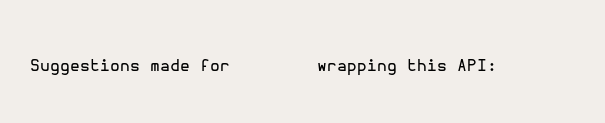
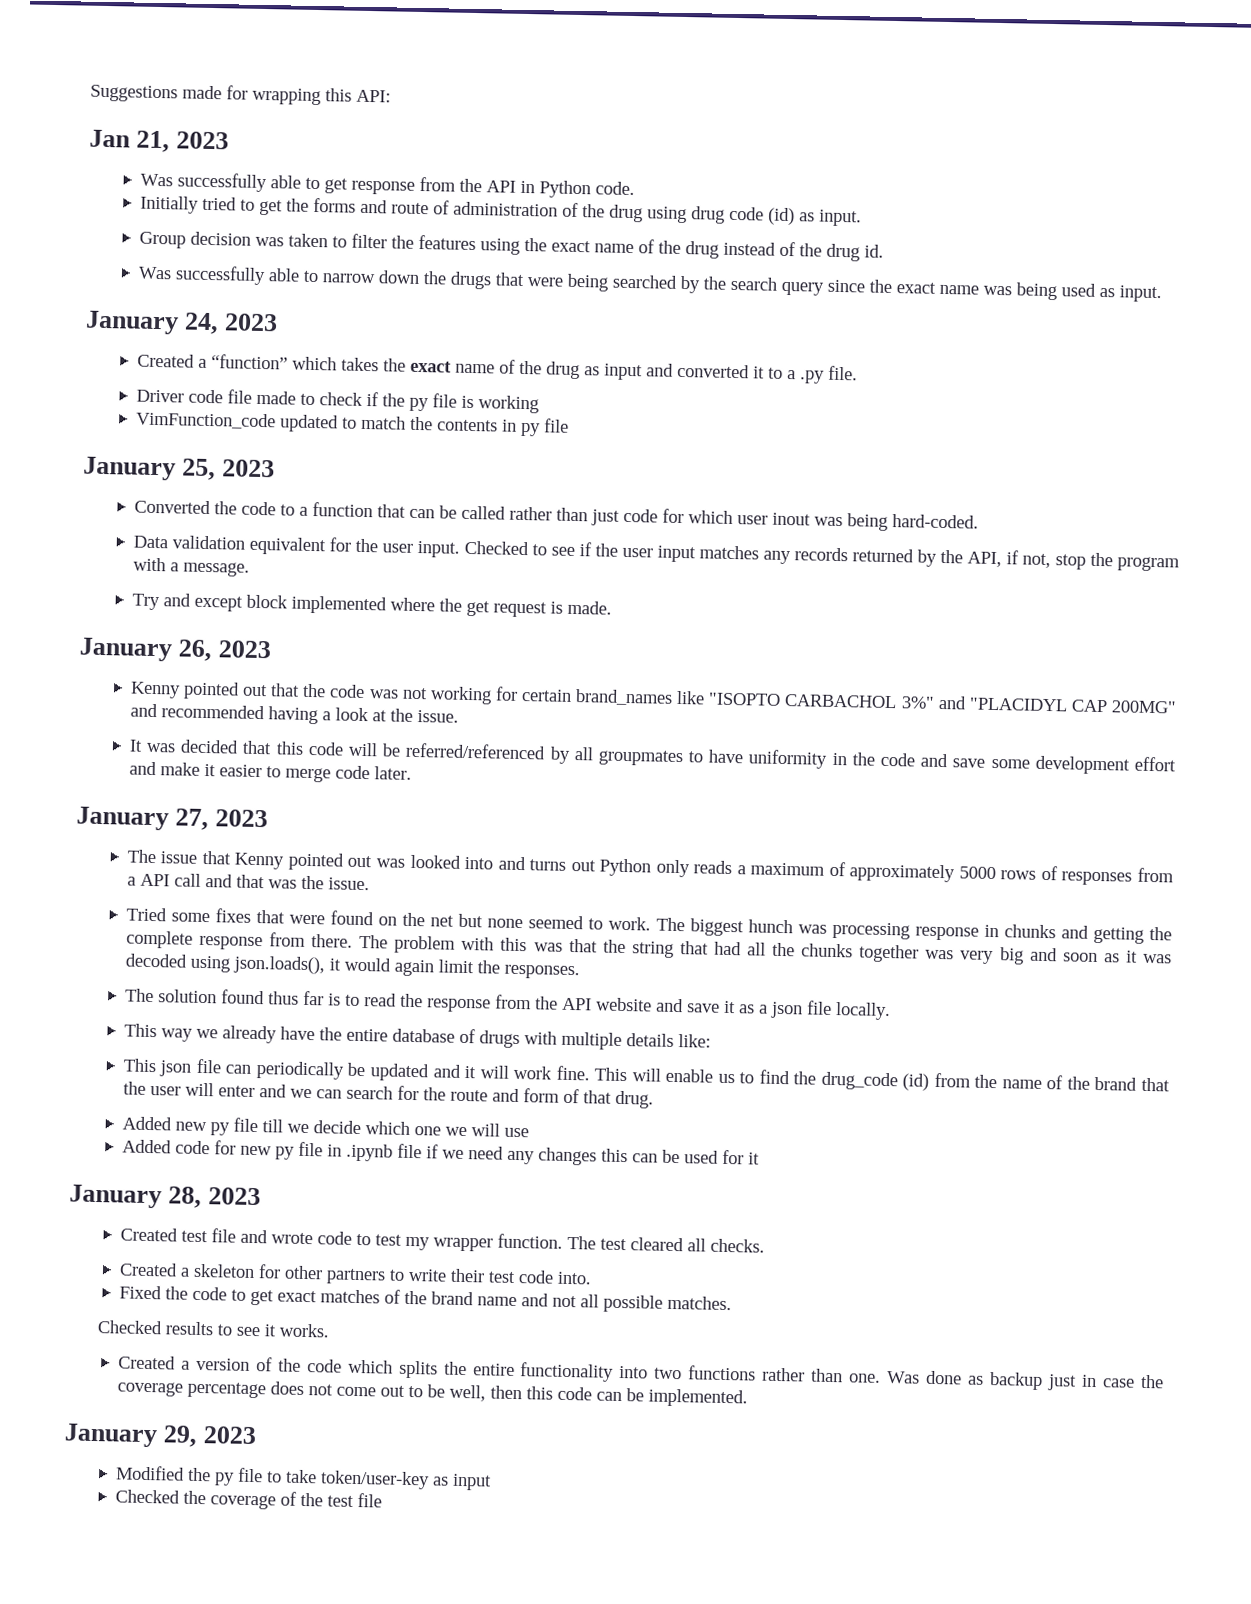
(497, 65) none -> [89,129,230,153] [139,172,635,199] [139,195,862,227] [138,231,884,262] [137,265,1162,303] [85,310,279,335] [136,353,858,384] [135,389,539,414] [135,411,569,437] [83,456,276,481] [133,499,979,531] [132,535,1180,572] [132,557,250,577] [131,593,612,618] [79,637,272,662] [129,681,1178,714] [129,703,459,725] [128,739,1177,775] [128,761,412,783] [76,806,269,831] [126,849,1175,886] [126,873,370,891] [125,907,1172,944] [125,930,1172,965] [124,953,580,980] [124,988,891,1021] [123,1023,711,1050] [122,1058,1170,1092] [122,1081,654,1109] [121,1116,529,1138] [121,1139,760,1166] [69,1184,262,1209] [119,1227,765,1253] [118,1262,592,1285] [118,1285,732,1313] [97,1320,331,1338] [117,1355,1165,1391] [116,1381,748,1408] [64,1423,258,1448] [115,1465,492,1491] [114,1489,382,1510] // Jan 21, 2023 // Was successfully able to get response from the API in Python code. // Initially tried to get the forms and route of administration of the drug using drug code (id) as input. // Group decision was taken to filter the features using the exact name of the drug instead of the drug id. // Was successfully able to narrow down the drugs that were being searched by the search query since the exact name was being used as input. // January 24, 2023 // Created a “function” which takes the exact name of the drug as input and converted it to a .py file. // Driver code file made to check if the py file is working // VimFunction_code updated to match the contents in py file // January 25, 2023 // Converted the code to a function that can be called rather than just code for which user inout was being hard-coded. // Data validation equivalent for the user input. Checked to see if the user input matches any records returned by the API, if not, stop the program with a message. // Try and except block implemented where the get request is made. // January 26, 2023 // Kenny pointed out that the code was not working for certain brand_names like "ISOPTO CARBACHOL 3%" and "PLACIDYL CAP 200MG" and recommended having a look at the issue. // It was decided that this code will be referred/referenced by all groupmates to have uniformity in the code and save some development effort and make it easier to merge code later. // January 27, 2023 // The issue that Kenny pointed out was looked into and turns out Python only reads a maximum of approximately 5000 rows of responses from a API call and that was the issue. // Tried some fixes that were found on the net but none seemed to work. The biggest hunch was processing response in chunks and getting the complete response from there. The problem with this was that the string that had all the chunks together was very big and soon as it was decoded using json.loads(), it would again limit the responses. // The solution found thus far is to read the response from the API website and save it as a json file locally. // This way we already have the entire database of drugs with multiple details like: // This json file can periodically be updated and it will work fine. This will enable us to find the drug_code (id) from the name of the brand that the user will enter and we can search for the route and form of that drug. // Added new py file till we decide which one we will use // Added code for new py file in .ipynb file if we need any changes this can be used for it // January 28, 2023 // Created test file and wrote code to test my wrapper function. The test cleared all checks. // Created a skeleton for other partners to write their test code into. // Fixed the code to get exact matches of the brand name and not all possible matches. // Checked results to see it works. // Created a version of the code which splits the entire functionality into two functions rather than one. Was done as backup just in case the coverage percentage does not come out to be well, then this code can be implemented. // January 29, 2023 // Modified the py file to take token/user-key as input // Checked the coverage of the test file

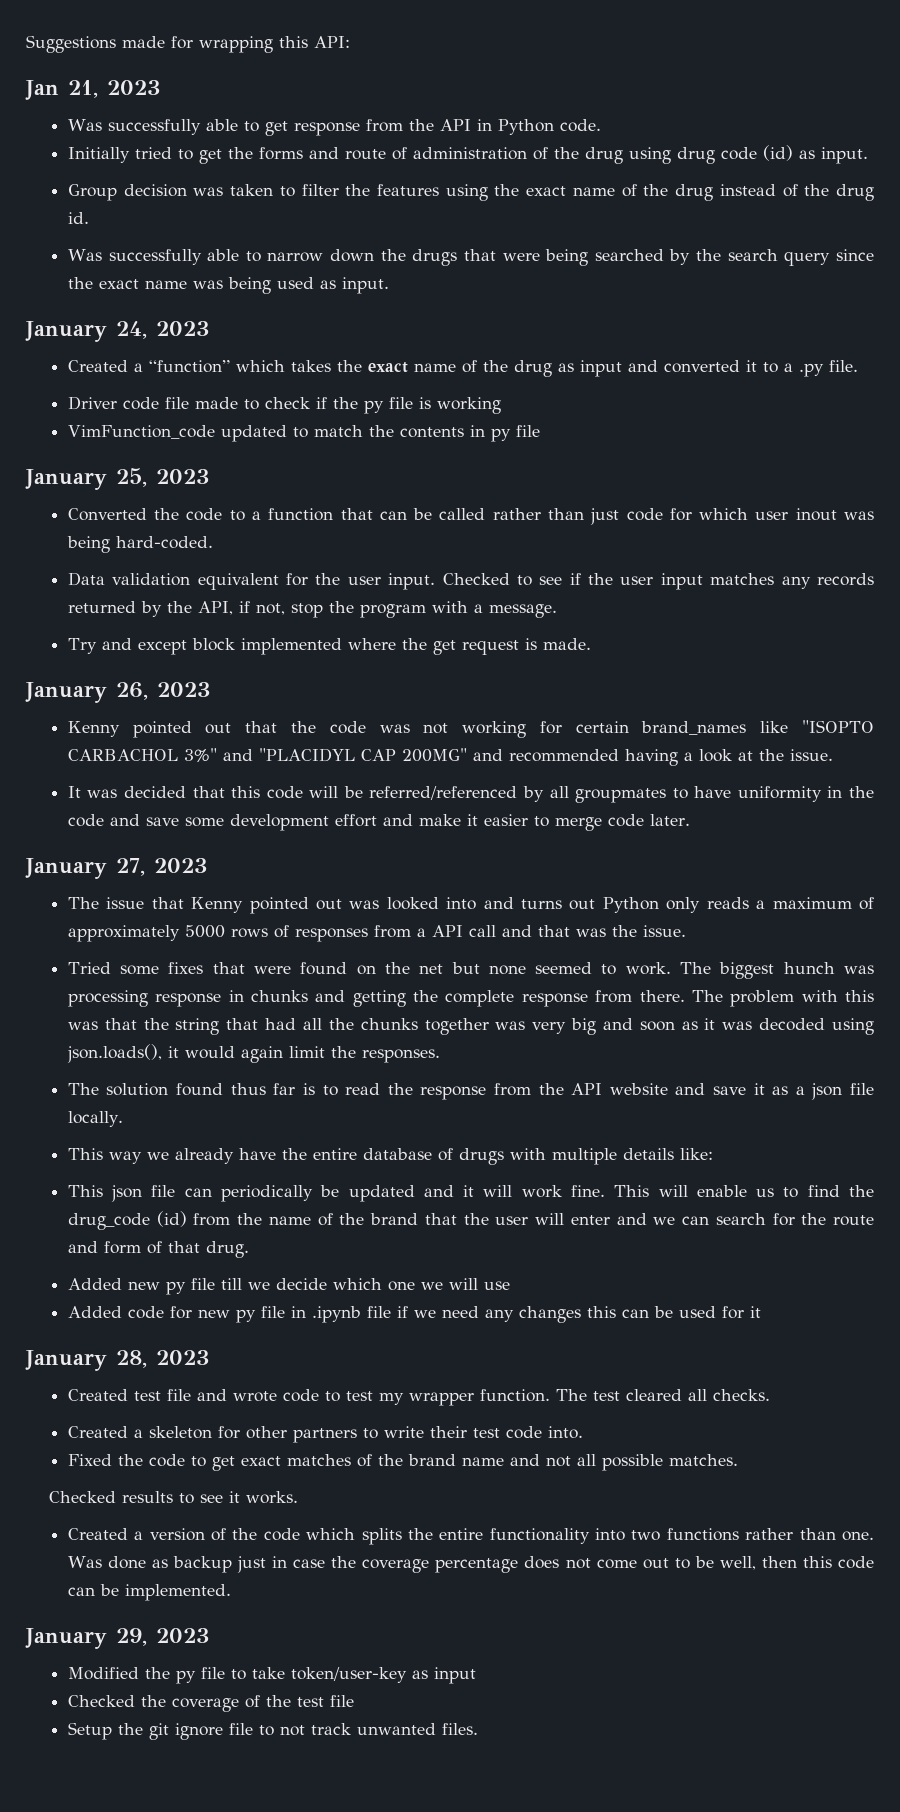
(382, 1500) none -> [67,1722,478,1740] // Setup the git ignore file to not track unwanted files.

